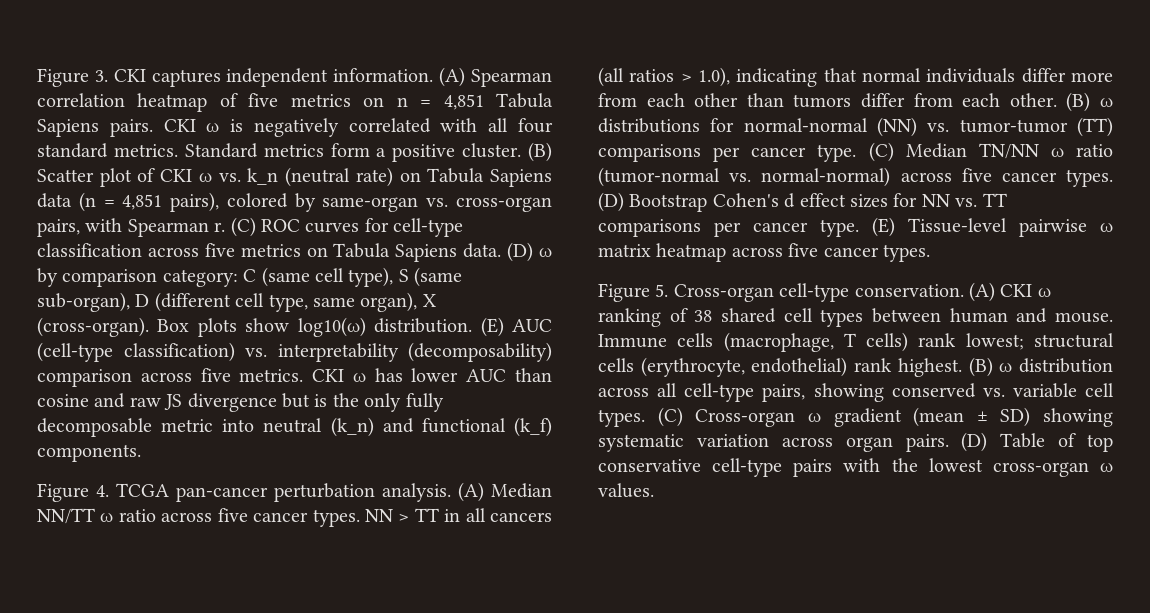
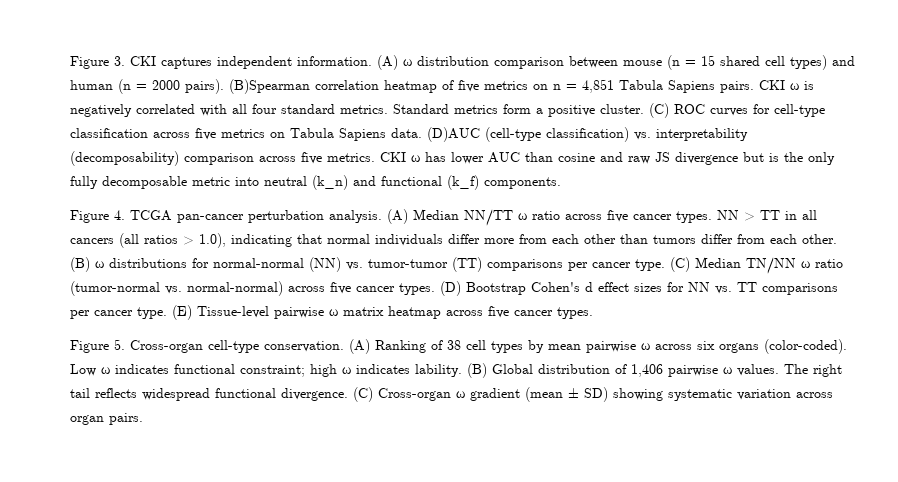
[470,69,552,87] Spearman -> [403,55,855,70] [70,79,310,94] ω distribution comparison between mouse (n = 15 shared cell types) and human (n = 2000 pairs). (B)Spearman
[528,142,552,162] [37,167,552,187] [37,192,552,212] [37,218,226,237] (B) Scatter plot of CKI ω vs. k_n (neutral rate) on Tabula Sapiens data (n = 4,851 pairs), colored by same-organ vs. cross-organ pairs, with Spearman r. -> (644, 109) none
[507,242,553,262] [37,267,463,287] [37,292,436,312] [37,317,552,337] (D) ω by comparison category: C (same cell type), S (same sub-organ), D (different cell type, same organ), X (cross-organ). Box plots show log10(ω) distribution. (E) AUC -> [427,127,480,142] (D)AUC
[1000,284,1051,297] [598,308,661,327] CKI ω ranking -> [375,340,426,353] Ranking
[721,308,776,323] shared -> (461, 345) none
[872,308,1113,323] [598,332,1114,352] [598,357,1113,377] [598,383,1114,402] [598,409,645,427] between human and mouse. Immune cells (macrophage, T cells) rank lowest; structural cells (erythrocyte, endothelial) rank highest. (B) ω distribution across all cell-type pairs, showing conserved vs. variable cell types. -> [528,339,847,354] [70,363,842,378] [70,388,348,401] by mean pairwise ω across six organs (color-coded). Low ω indicates functional constraint; high ω indicates lability. (B) Global distribution of 1,406 pairwise ω values. The right tail reflects widespread functional divergence.
[961,432,1113,452] [598,458,1113,477] [598,483,654,498] (D) Table of top conservative cell-type pairs with the lowest cross-organ ω values. -> (143, 419) none

